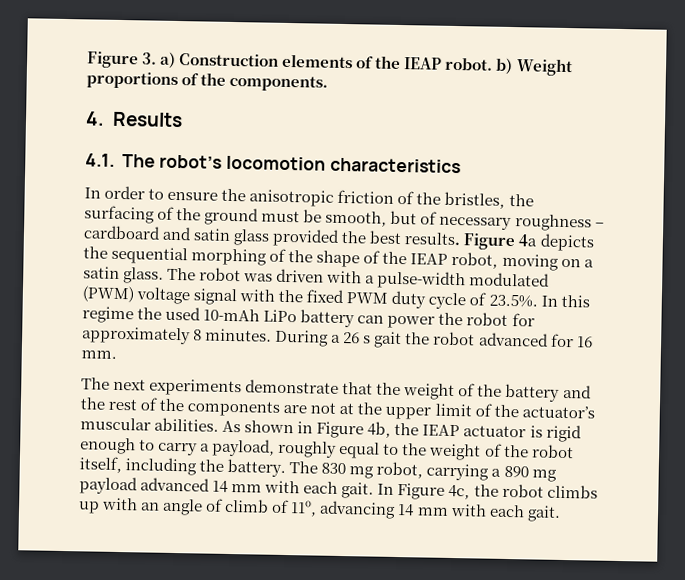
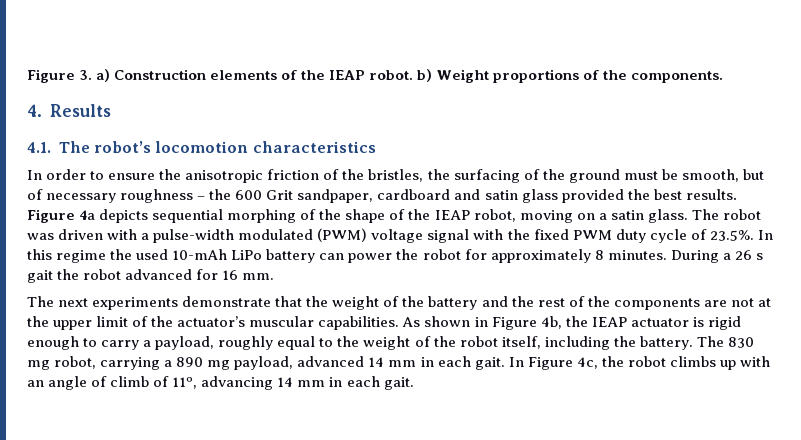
(604, 225) none -> [209,189,374,203] the 600 Grit sandpaper,
[83,246,108,259] the -> (149, 216) none
[154,417,220,432] abilities. -> [318,316,400,330] capabilities.
[79,476,138,495] payload -> [234,356,294,370] payload,
[264,480,301,494] with -> [420,357,434,367] in
[449,503,487,517] with -> [329,377,343,387] in

